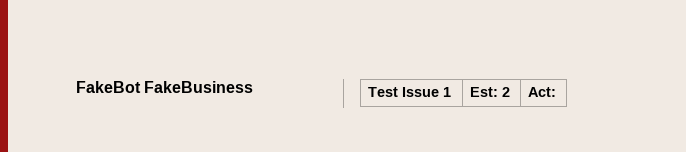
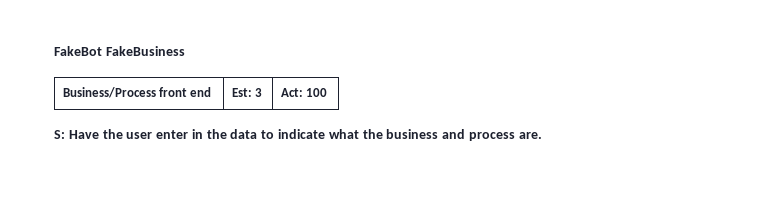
[368,87,452,97] Test Issue 1 -> [62,87,212,98] Business/Process front end
[502,87,511,97] 2 -> [255,88,263,97] 3
(557, 92) none -> [306,88,328,97] [54,129,542,141] 100 // S: Have the user enter in the data to indicate what the business and process are.

